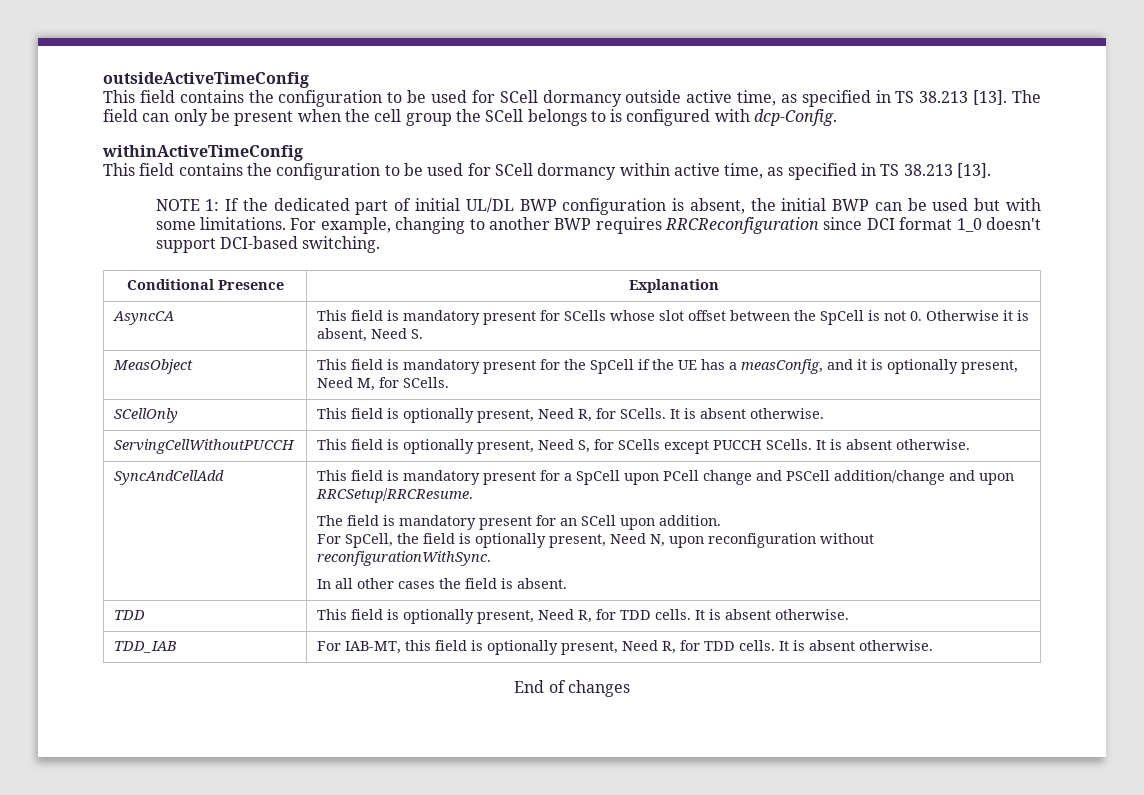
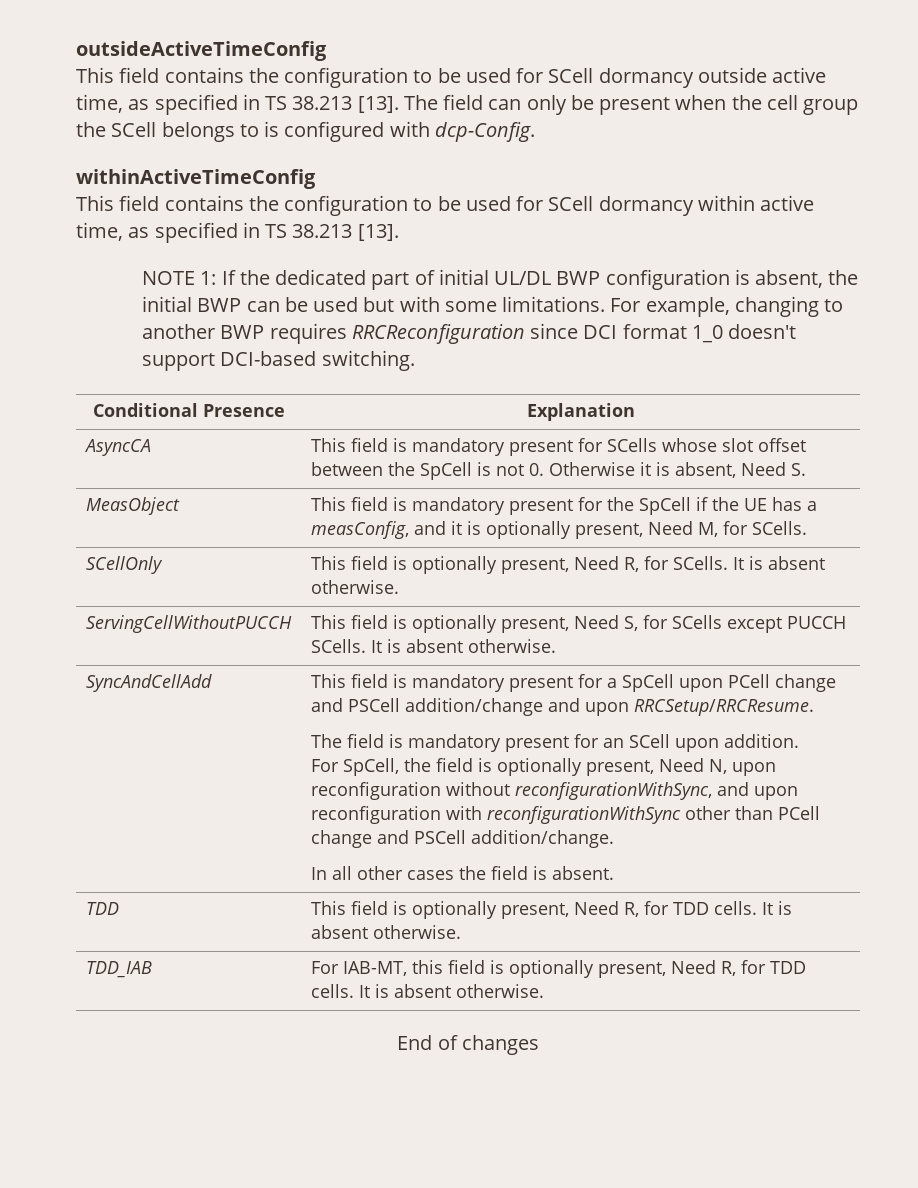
[317,551,492,566] reconfigurationWithSync. -> [514,782,798,800] [310,806,820,824] [310,830,614,848] reconfigurationWithSync, and upon reconfiguration with reconfigurationWithSync other than PCell change and PSCell addition/change.

